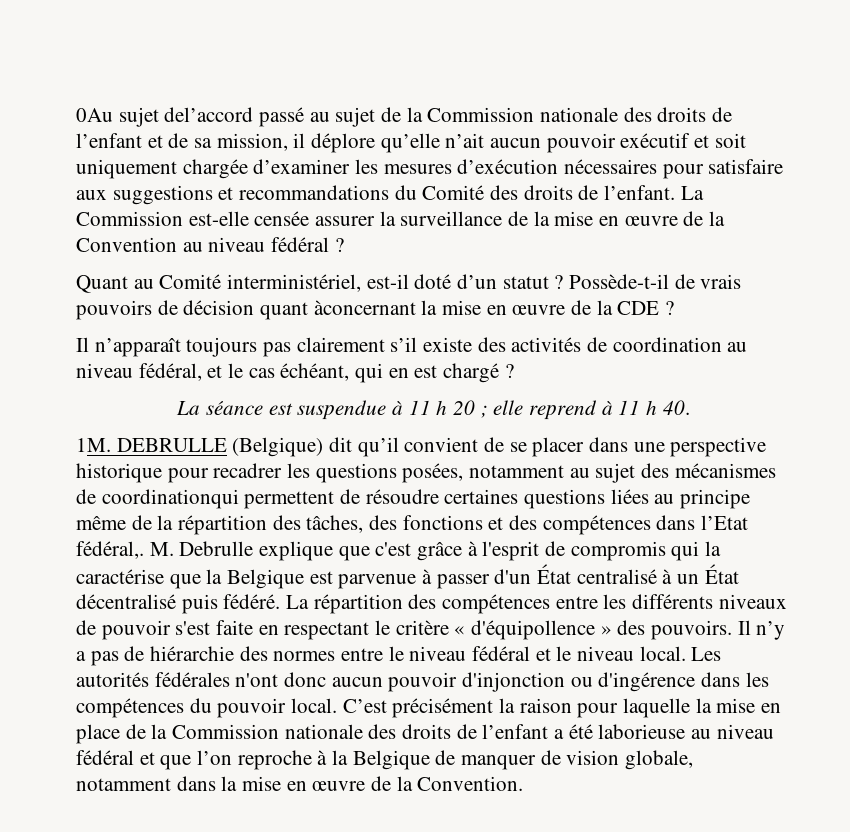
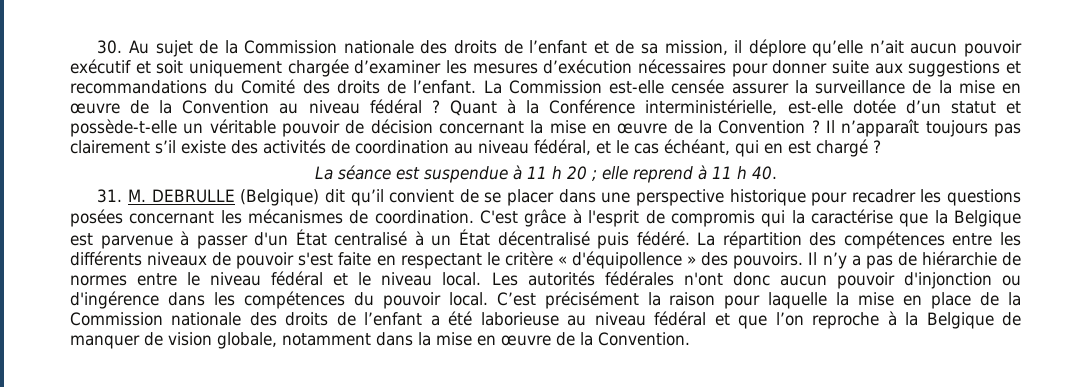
[76,107,330,127] 0Au sujet del’accord passé au -> [97,40,149,54] 30. Au
[708,159,784,174] satisfaire -> [772,60,869,74] donner suite
[76,274,742,293] [76,300,675,320] // Quant au Comité interministériel, est-il doté d’un statut ? Possède-t-il de vrais pouvoirs de décision quant àconcernant la mise en œuvre de la CDE ? // -> [449,99,1022,116] [70,119,820,137] Quant à la Conférence interministérielle, est-elle dotée d’un statut et possède-t-elle un véritable pouvoir de décision concernant la mise en œuvre de la Convention ?
[76,438,111,452] 1M. -> [97,189,147,203] 31. M.
[402,463,776,483] [76,489,751,509] [76,515,749,535] [76,541,412,561] posées, notamment au sujet des mécanismes de coordinationqui permettent de résoudre certaines questions liées au principe même de la répartition des tâches, des fonctions et des compétences dans l’Etat fédéral,. M. Debrulle explique que c'est -> [70,209,519,227] posées concernant les mécanismes de coordination. C'est
[239,646,268,661] des -> [1001,252,1021,266] de

